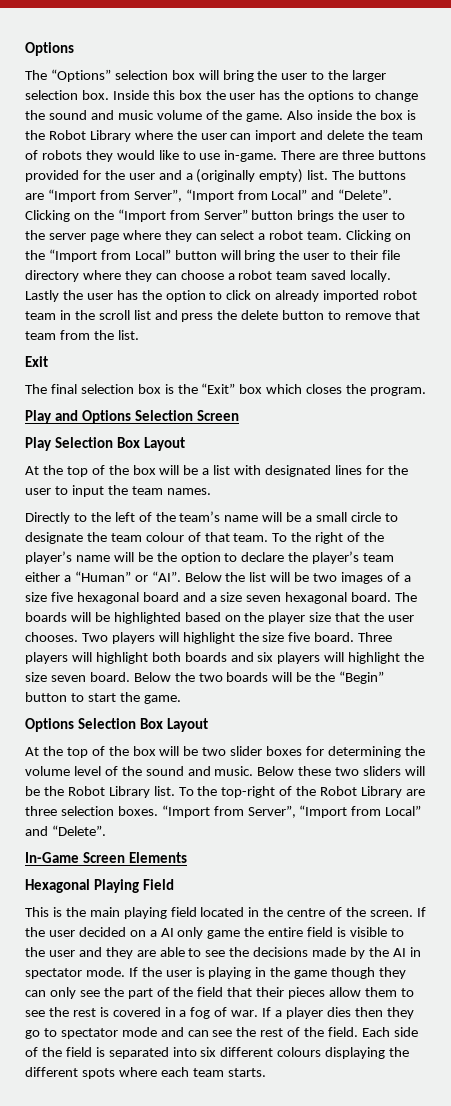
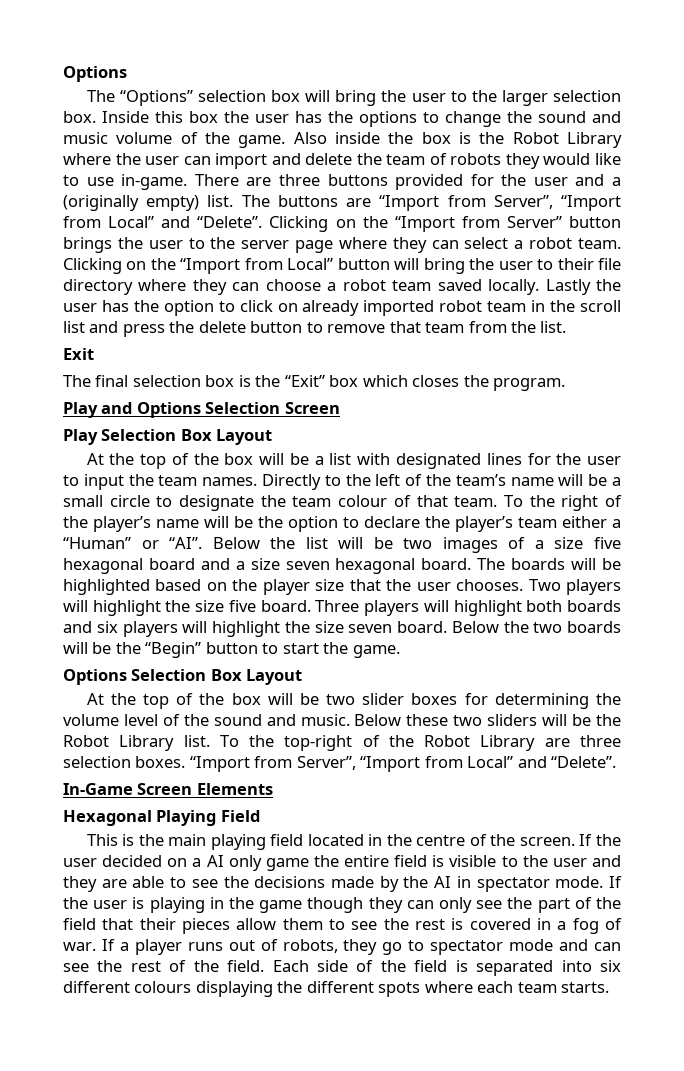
(211, 491) // -> (258, 481) none
[326,1007,383,1017] dies then -> [187,939,338,953] runs out of robots,

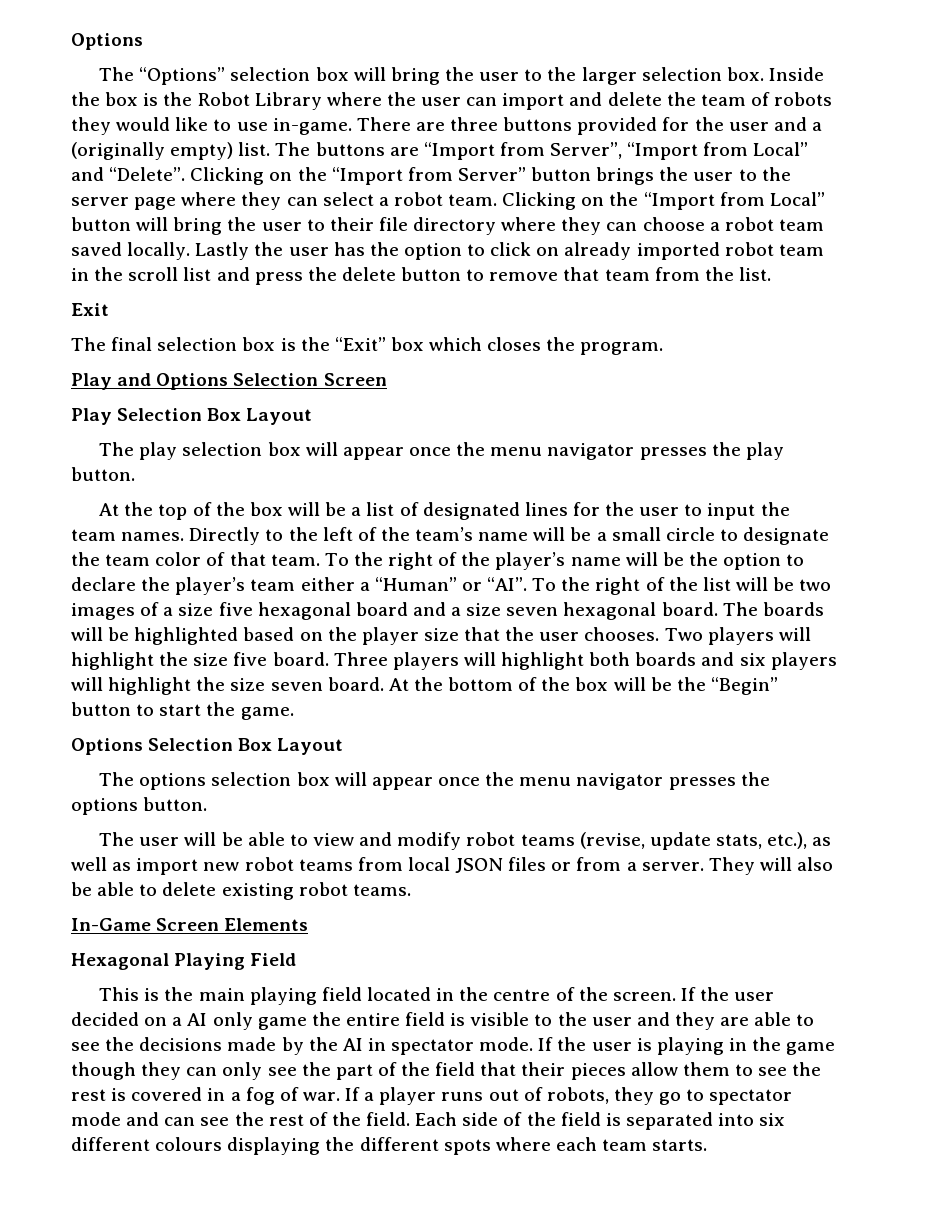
[155,111,621,127] [63,132,381,148] this box the user has the options to change the sound and music volume of the game. Also inside -> (824, 74) none
(273, 437) none -> [99,442,784,460] [71,467,135,481] // The play selection box will appear once the menu navigator presses the play button.
[357,453,391,465] with -> [399,502,419,516] of
[338,495,388,507] colour -> [155,552,202,566] color
[212,537,260,549] Below -> [532,577,665,595] To the right of
[451,621,621,633] Below the two boards -> [388,677,609,691] At the bottom of the box
[86,693,621,709] [63,714,621,726] [63,735,621,751] [63,756,617,772] At the top of the box will be two slider boxes for determining the volume level of the sound and music. Below these two sliders will be the Robot Library list. To the top-right of the Robot Library are three selection boxes. “Import from Server”, “Import from Local” and “Delete”. -> [99,772,770,790] [71,797,208,815] [99,832,832,850] [71,857,834,875] [71,882,411,900] The options selection box will appear once the menu navigator presses the options button. // The user will be able to view and modify robot teams (revise, update stats, etc.), as well as import new robot teams from local JSON files or from a server. They will also be able to delete existing robot teams.

